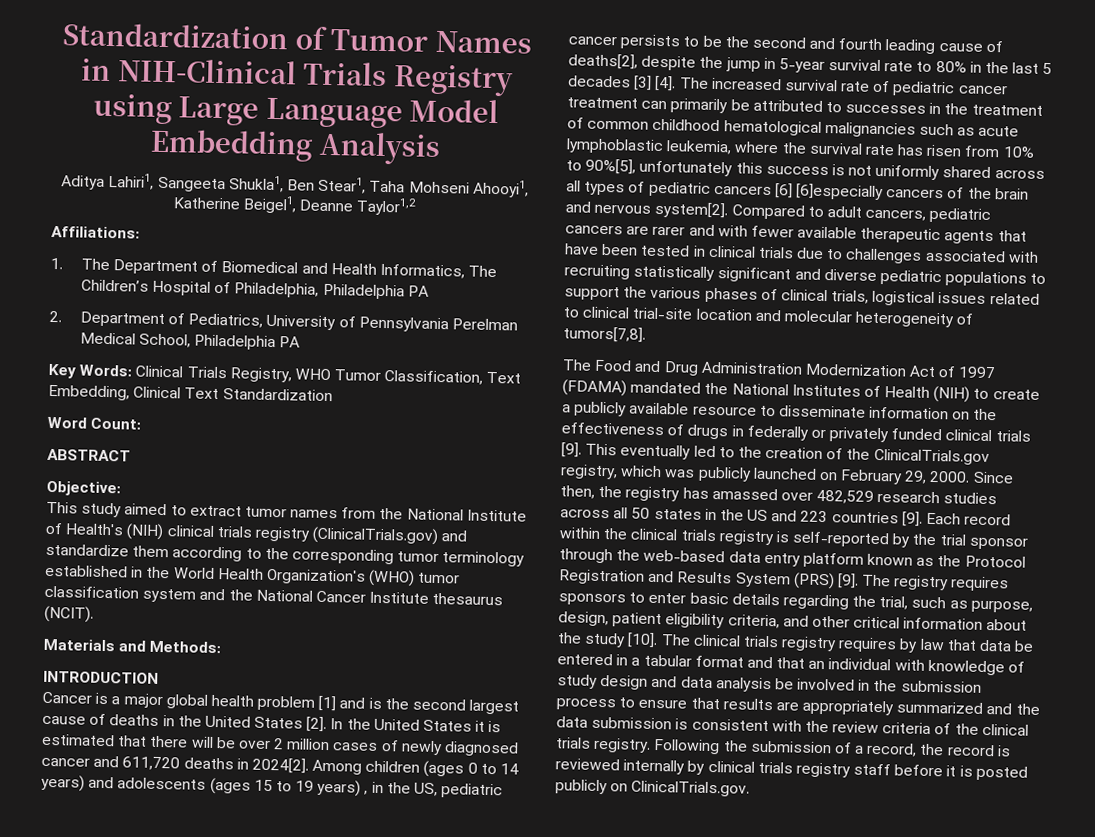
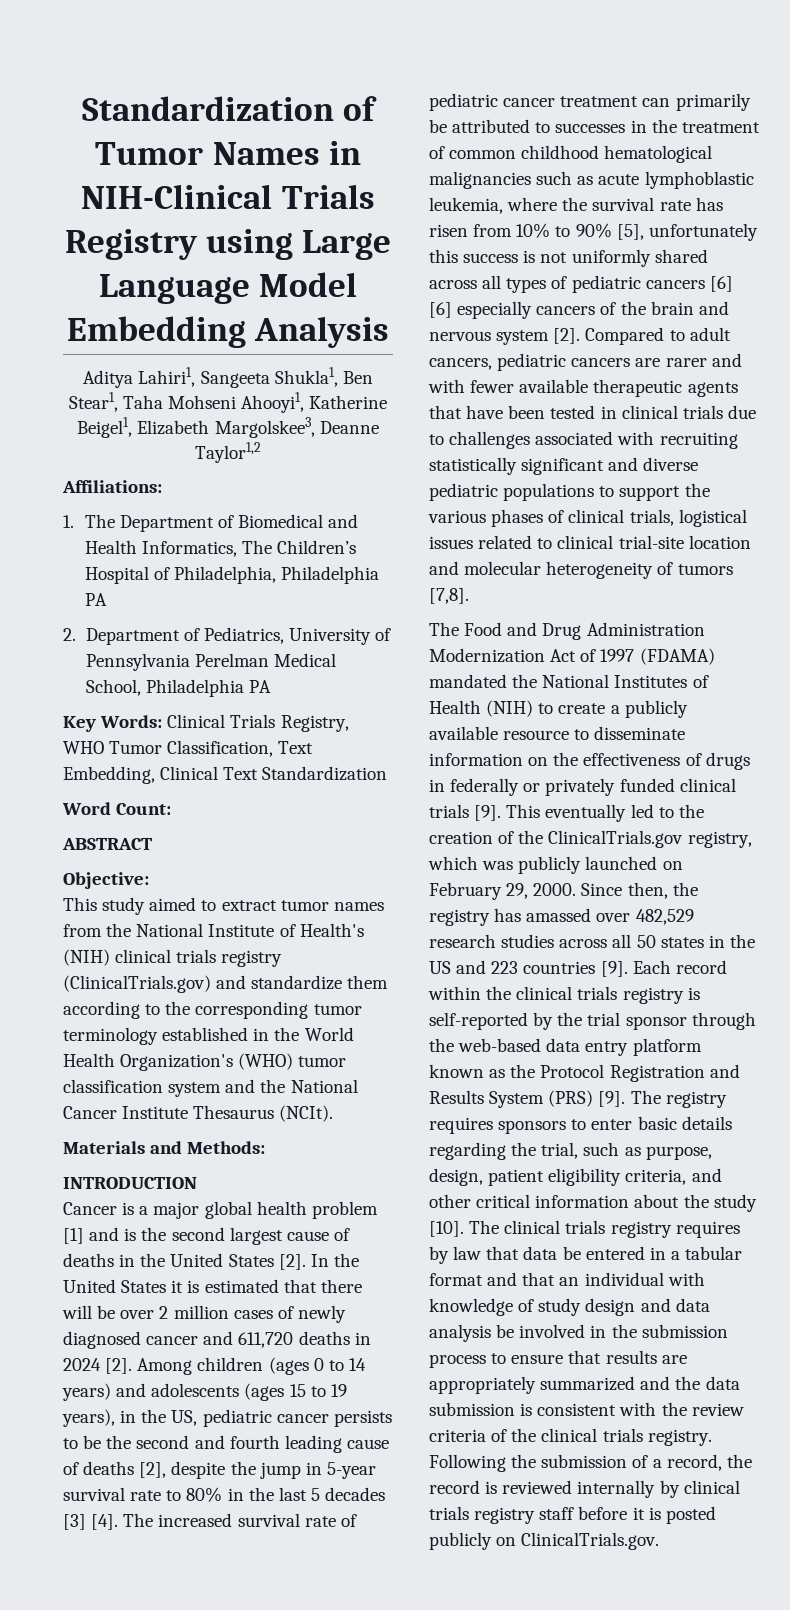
(296, 204) none -> [137,417,315,438] Elizabeth Margolskee3,
[432,592,504,606] [44,605,94,623] thesaurus (NCIT). -> [193,1105,334,1122] Thesaurus (NCIt).
[251,757,309,774] 2024[2]. -> [63,1358,133,1374] 2024 [2].
[317,779,369,797] years) , -> [62,1409,115,1427] years),
[568,53,638,70] deaths[2], -> [83,1461,167,1478] deaths [2],
[585,158,637,175] 90%[5], -> [575,223,644,240] 90% [5],
[796,183,885,201] [6]especially -> [429,301,533,319] [6] especially
[654,201,729,219] system[2]. -> [496,328,581,345] system [2].
[563,326,646,343] tumors[7,8]. -> [677,564,733,575] [429,588,469,604] tumors [7,8].

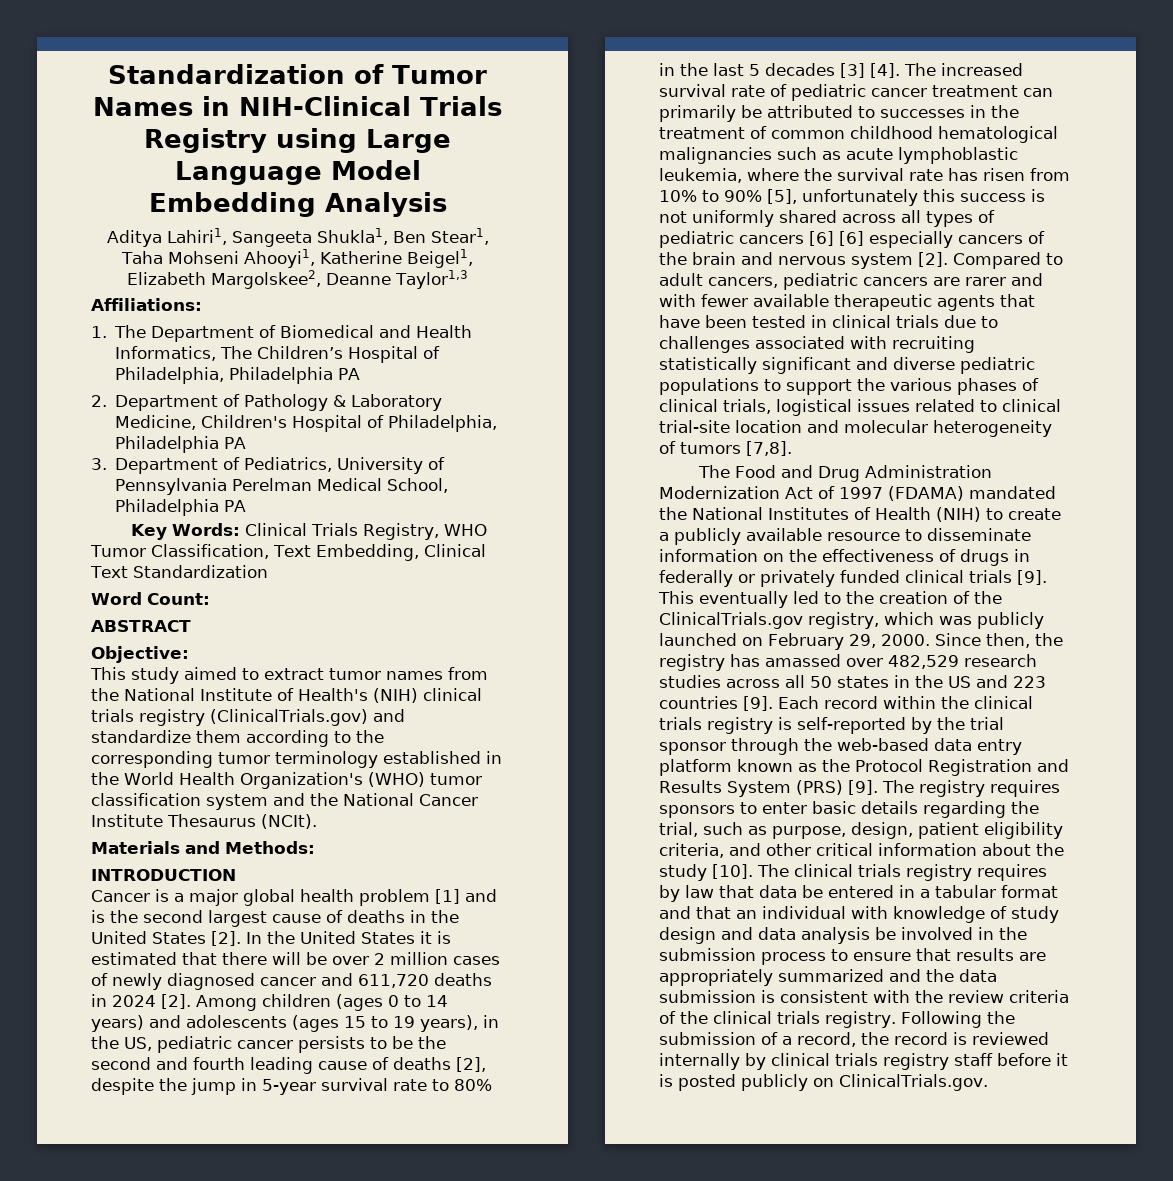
[214,417,379,438] [195,442,261,463] Margolskee3, Deanne Taylor1,2 -> [211,270,468,289] Margolskee2, Deanne Taylor1,3
(200, 634) none -> [244,394,443,411] [115,415,498,432] [115,436,247,453] [91,457,241,474] Pathology & Laboratory Medicine, Children's Hospital of Philadelphia, Philadelphia PA // 3. Department of

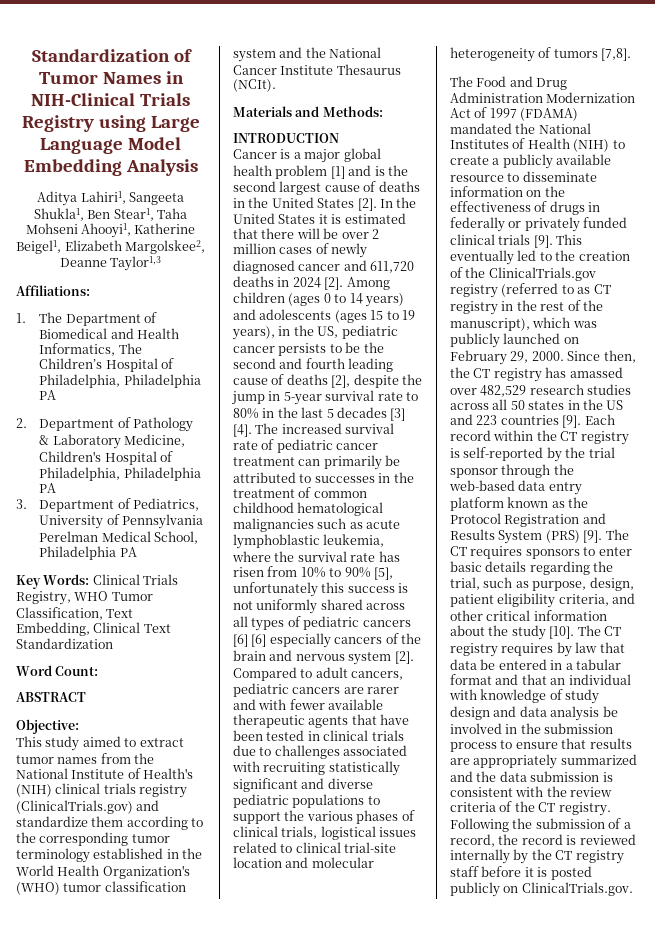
[807,612,879,629] registry, -> [450,283,611,298] [450,300,603,315] [450,318,530,331] registry (referred to as CT registry in the rest of the manuscript),
(1063, 639) none -> [473,368,491,378] CT
[974,696,1033,709] [659,717,702,730] clinical trials -> [560,431,578,441] CT
[919,780,985,797] registry -> [450,546,467,556] CT
[794,864,901,877] clinical trials -> [603,626,621,636] CT
[713,1011,820,1024] clinical trials -> [538,802,556,812] CT
[771,1053,878,1066] clinical trials -> [531,849,573,860] the CT

